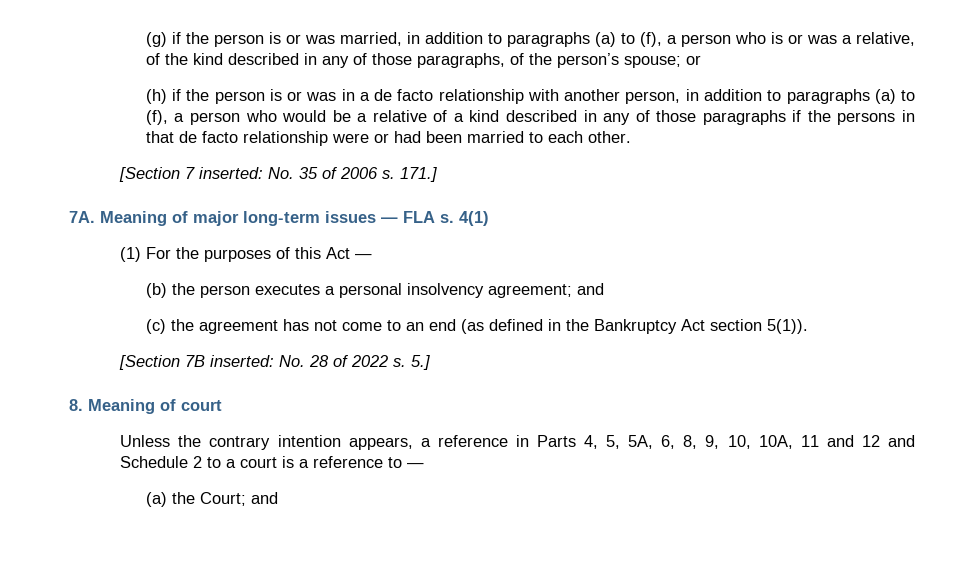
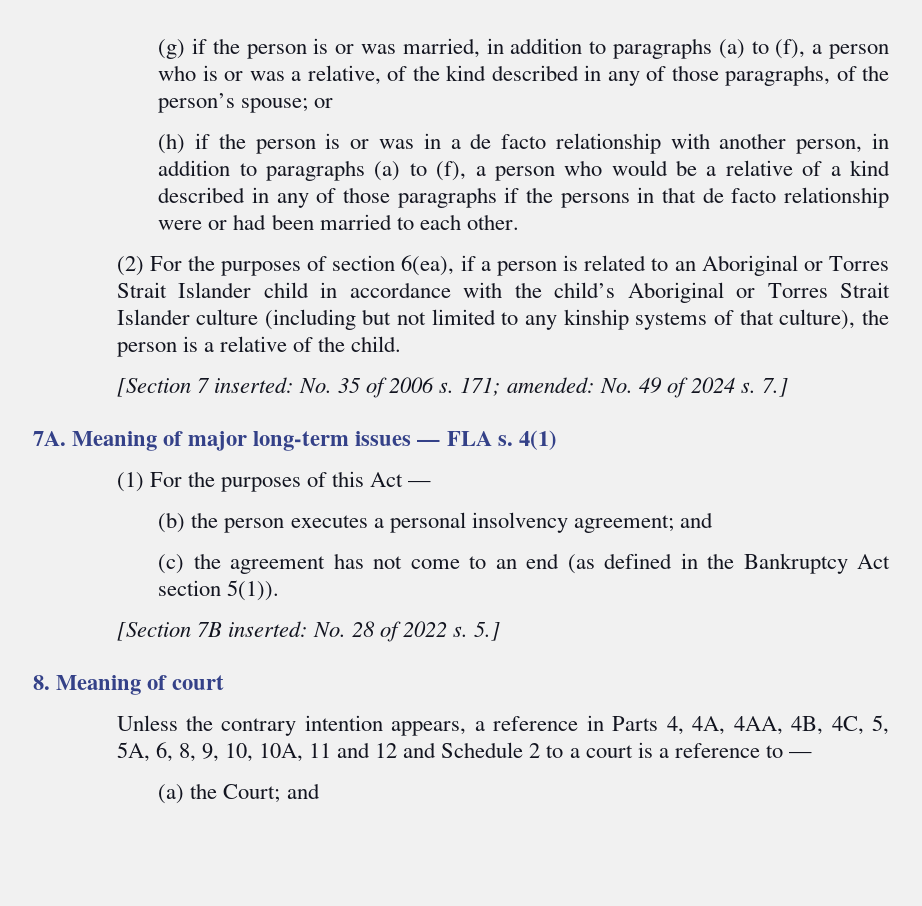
(631, 137) none -> [116,255,889,276] [116,282,890,303] [116,309,889,330] [116,336,401,357] // (2) For the purposes of section 6(ea), if a person is related to an Aboriginal or Torres Strait Islander child in accordance with the child’s Aboriginal or Torres Strait Islander culture (including but not limited to any kinship systems of that culture), the person is a relative of the child.
[400,167,438,182] 171.] -> [460,377,788,398] 171; amended: No. 49 of 2024 s. 7.]
(599, 442) none -> [692,716,864,735] 4A, 4AA, 4B, 4C,

